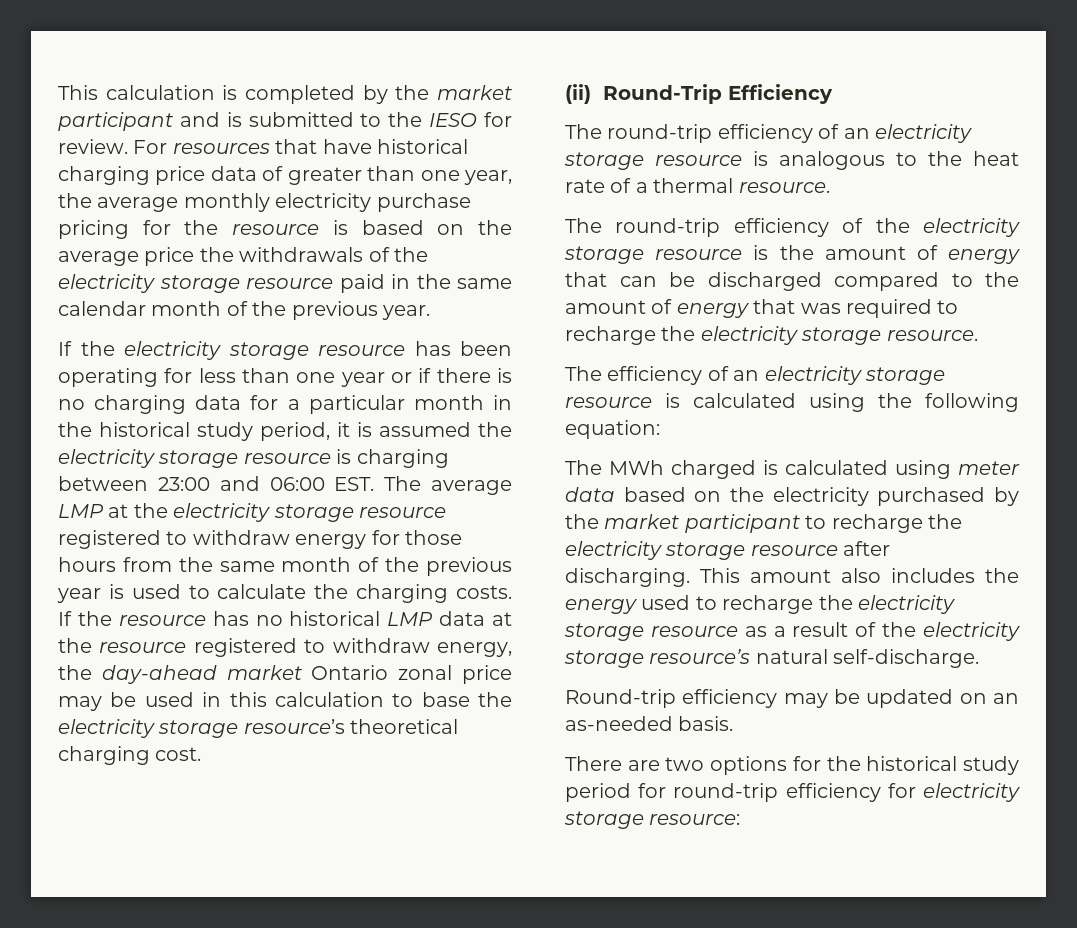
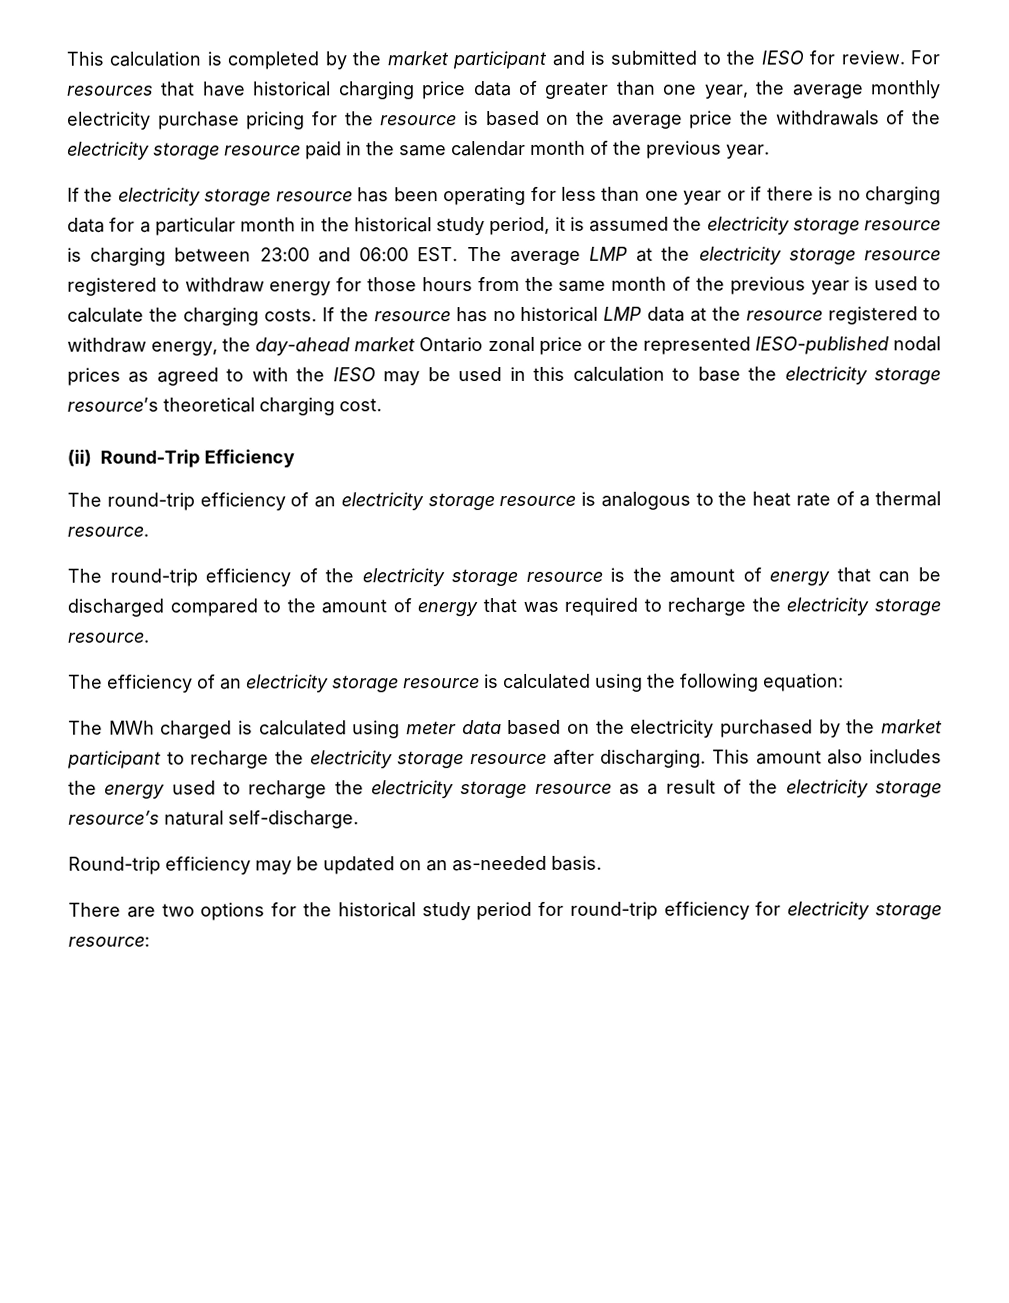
(512, 674) none -> [586,336,942,355] [67,367,376,386] or the represented IESO-published nodal prices as agreed to with the IESO

